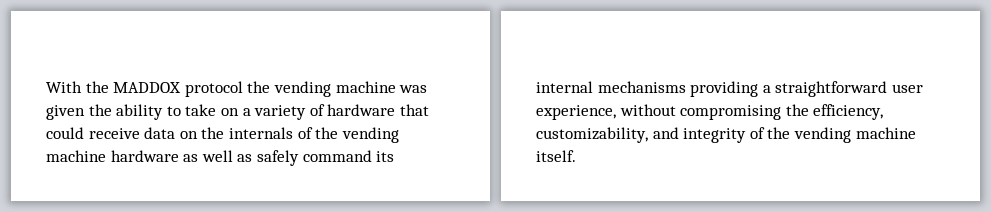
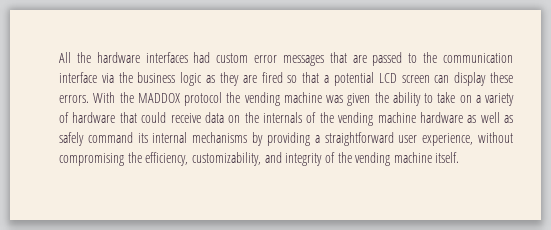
(46, 87) none -> [59,52,514,66] [59,72,513,86] [59,95,89,103] All the hardware interfaces had custom error messages that are passed to the communication interface via the business logic as they are fired so that a potential LCD screen can display these errors.
(686, 87) none -> [252,132,264,146] by

